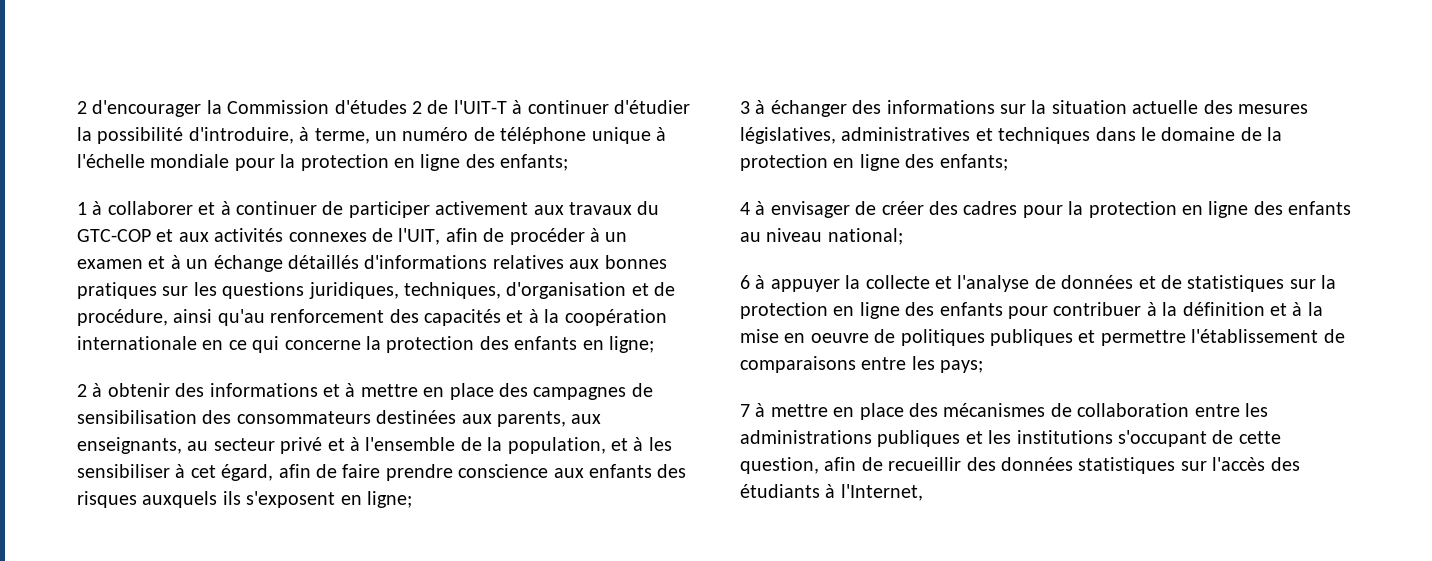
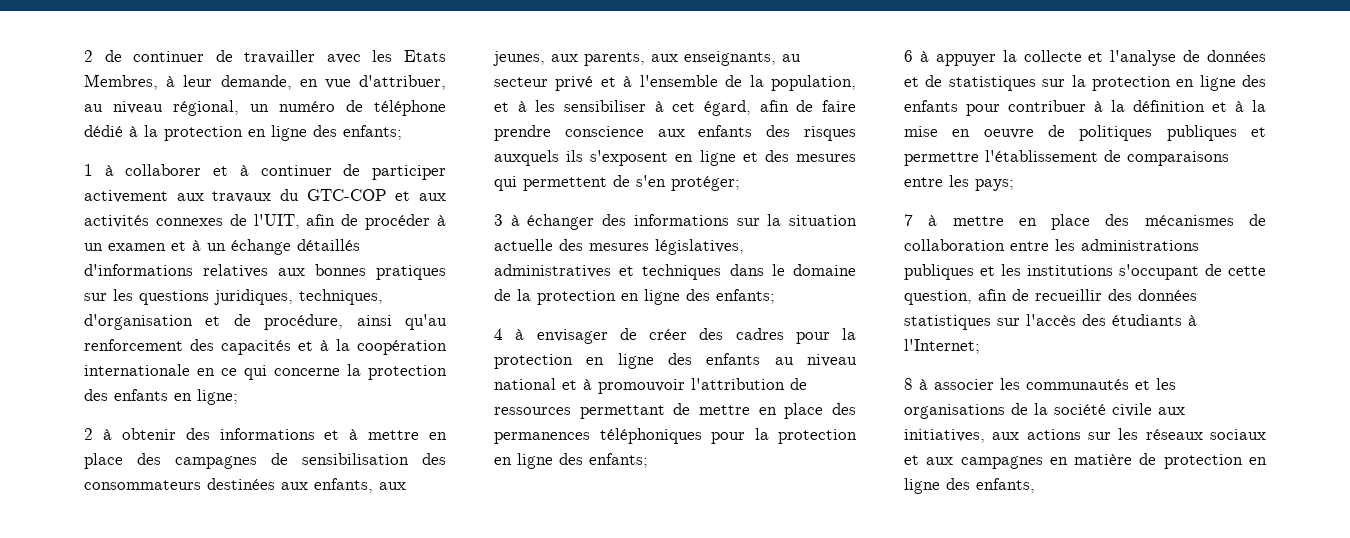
[77,100,690,117] [77,127,666,144] [77,154,275,171] 2 d'encourager la Commission d'études 2 de l'UIT-T à continuer d'étudier la possibilité d'introduire, à terme, un numéro de téléphone unique à l'échelle mondiale pour -> [84,50,446,64] [84,74,446,90] [84,100,446,116] [84,125,138,137] 2 de continuer de travailler avec les Etats Membres, à leur demande, en vue d'attribuer, au niveau régional, un numéro de téléphone dédié à
(492, 419) none -> [314,478,406,493] [493,51,578,66] enfants, aux jeunes, aux
[367,491,412,508] ligne; -> [699,150,856,166] [494,175,740,191] ligne et des mesures qui permettent de s'en protéger;
[827,228,903,245] national; -> [494,378,807,394] [494,403,856,419] [494,428,857,444] [494,453,648,469] national et à promouvoir l'attribution de ressources permettant de mettre en place des permanences téléphoniques pour la protection en ligne des enfants;
[840,484,923,501] l'Internet, -> [904,339,980,354] [904,378,1176,390] [904,403,1185,419] [904,428,1266,443] [904,453,1267,469] [904,478,1035,494] l'Internet; // 8 à associer les communautés et les organisations de la société civile aux initiatives, aux actions sur les réseaux sociaux et aux campagnes en matière de protection en ligne des enfants,

